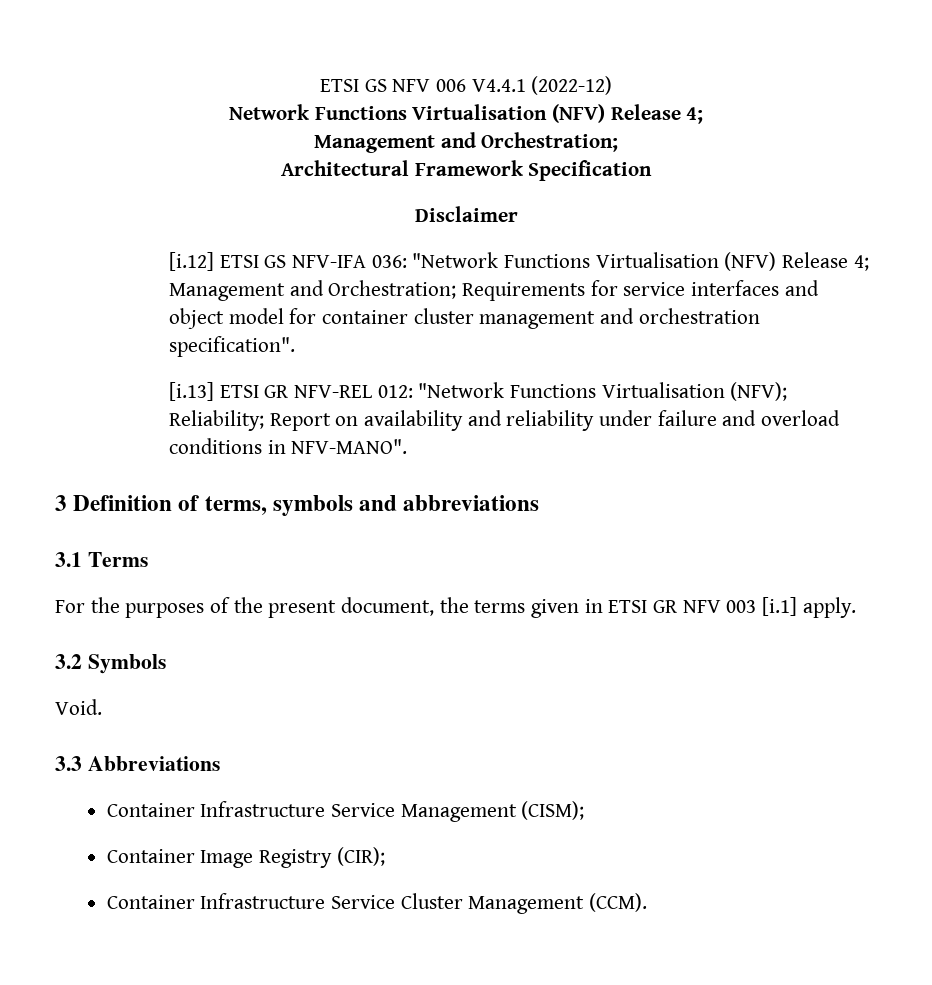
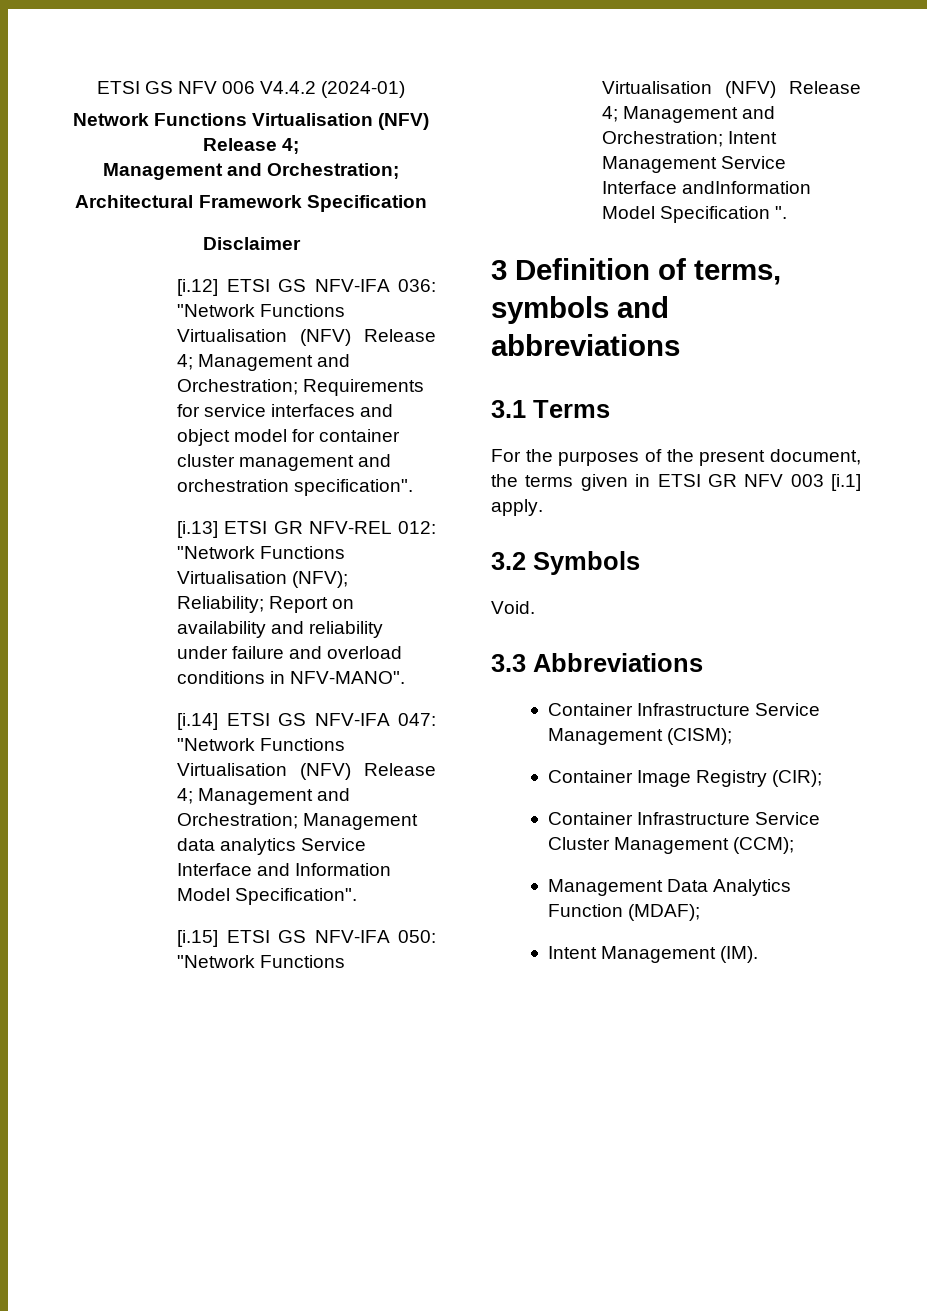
[471,76,613,95] V4.4.1 (2022-12) -> [260,81,406,98] V4.4.2 (2024-01)
(408, 446) none -> [177,713,436,730] [177,738,346,751] [177,763,436,780] [177,788,351,805] [177,813,419,830] [177,838,367,855] [177,863,392,876] [177,888,358,905] [177,930,436,947] [177,955,346,968] [602,81,861,98] [602,106,776,123] [602,131,778,147] [602,156,787,173] [602,181,812,194] [602,206,788,223] // [i.14] ETSI GS NFV-IFA 047: "Network Functions Virtualisation (NFV) Release 4; Management and Orchestration; Management data analytics Service Interface and Information Model Specification". // [i.15] ETSI GS NFV-IFA 050: "Network Functions Virtualisation (NFV) Release 4; Management and Orchestration; Intent Management Service Interface andInformation Model Specification ".
[588,893,647,912] (CCM). -> [733,837,795,854] [547,879,792,896] [547,904,701,921] [547,946,759,963] (CCM); // Management Data Analytics Function (MDAF); // Intent Management (IM).

